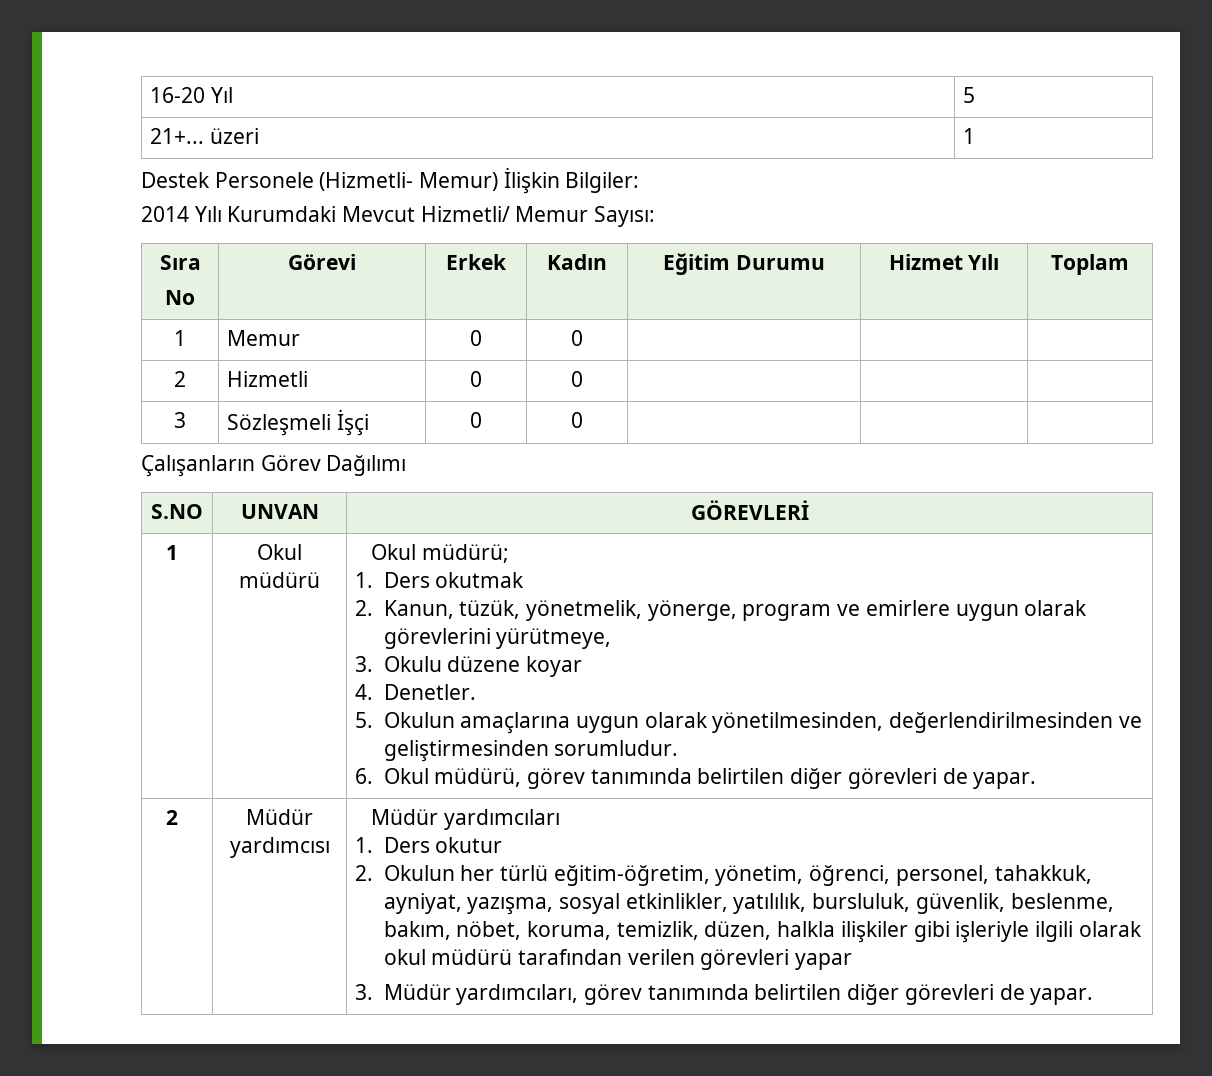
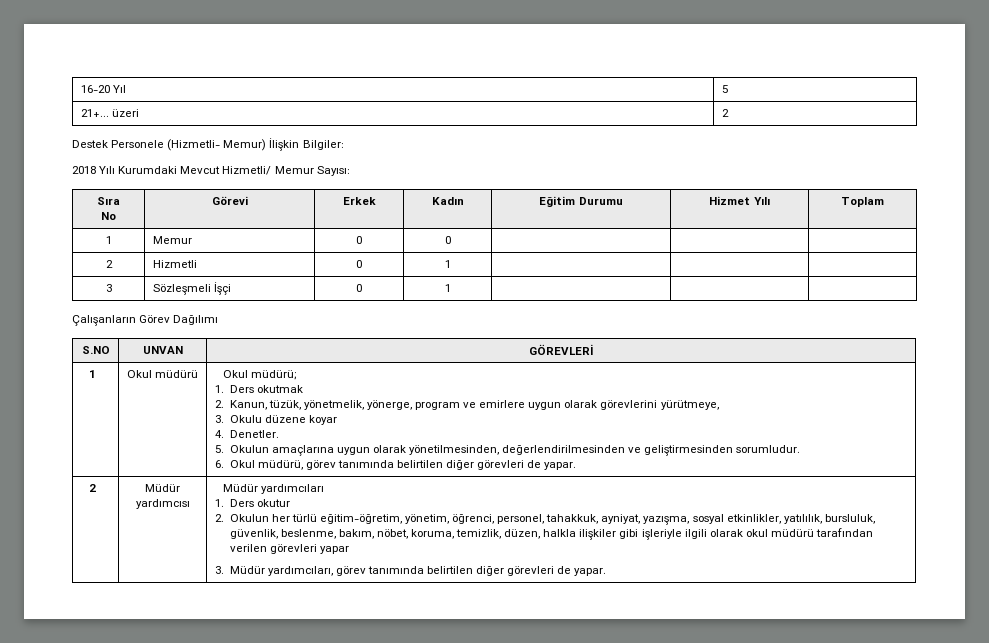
[963,128,976,144] 1 -> [721,109,729,117] 2
[141,206,189,222] 2014 -> [72,166,96,174] 2018
[571,371,583,387] 0 -> [444,260,451,268] 1
[571,412,583,428] 0 -> [444,284,451,292] 1

